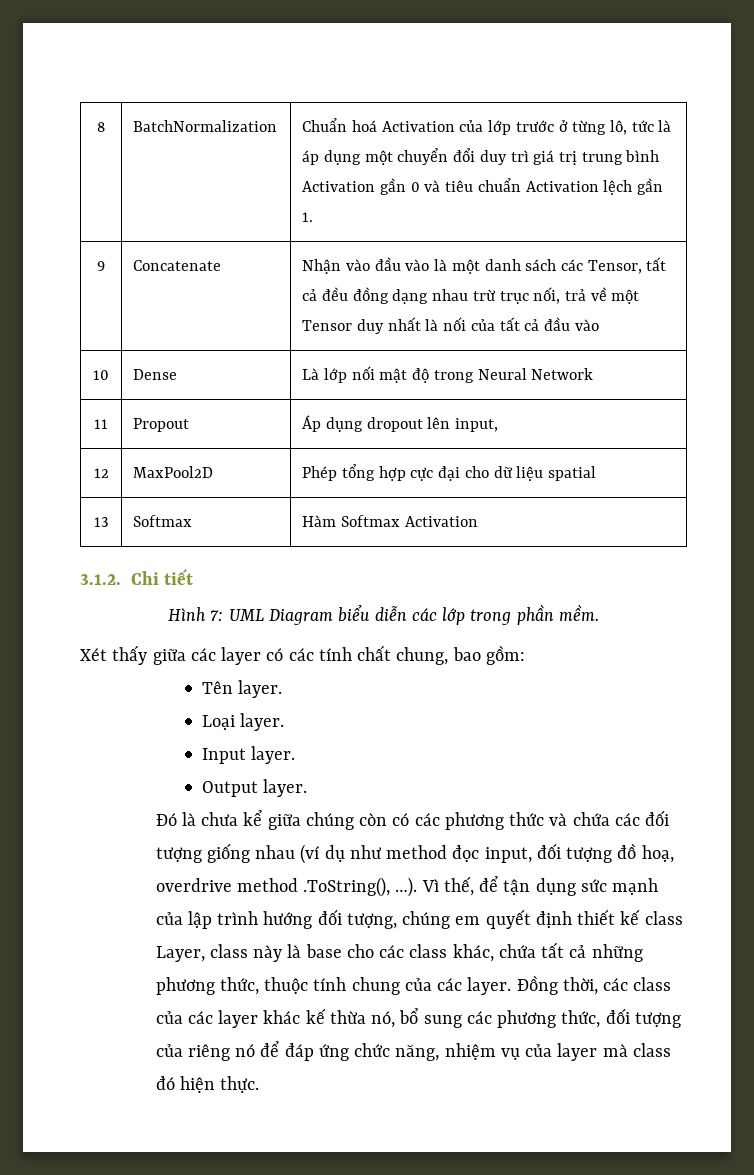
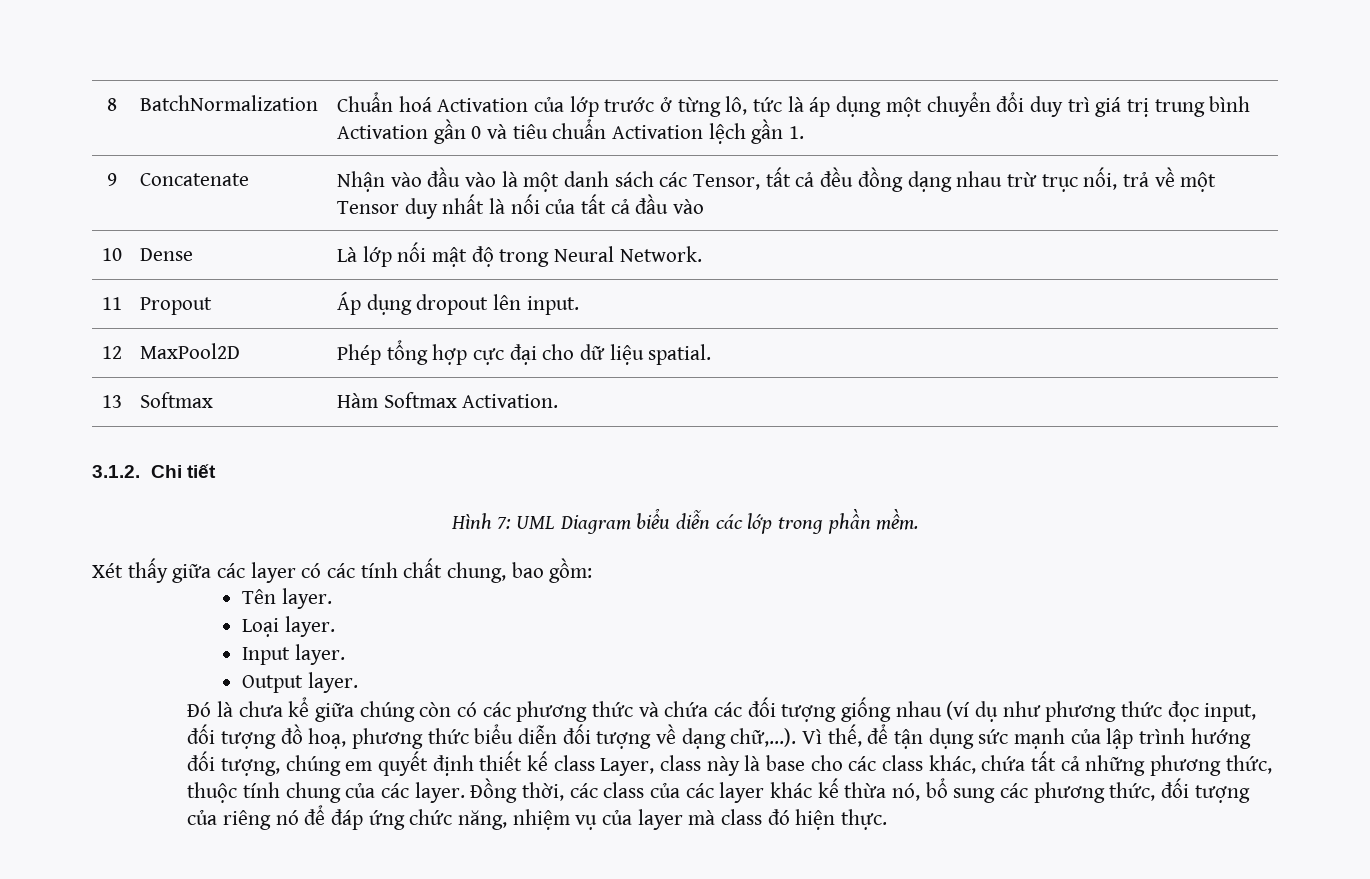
[531,368,594,380] Network -> [619,246,702,262] Network.
[455,418,499,432] input, -> [526,296,579,315] input.
[548,466,597,481] spatial -> [648,344,712,365] spatial.
[404,516,478,527] Activation -> [462,394,559,408] Activation.
[386,845,448,859] method -> [1045,701,1163,722] phương thức
[155,877,418,897] overdrive method .ToString(), …). -> [352,724,797,749] phương thức biểu diễn đối tượng về dạng chữ,…).

